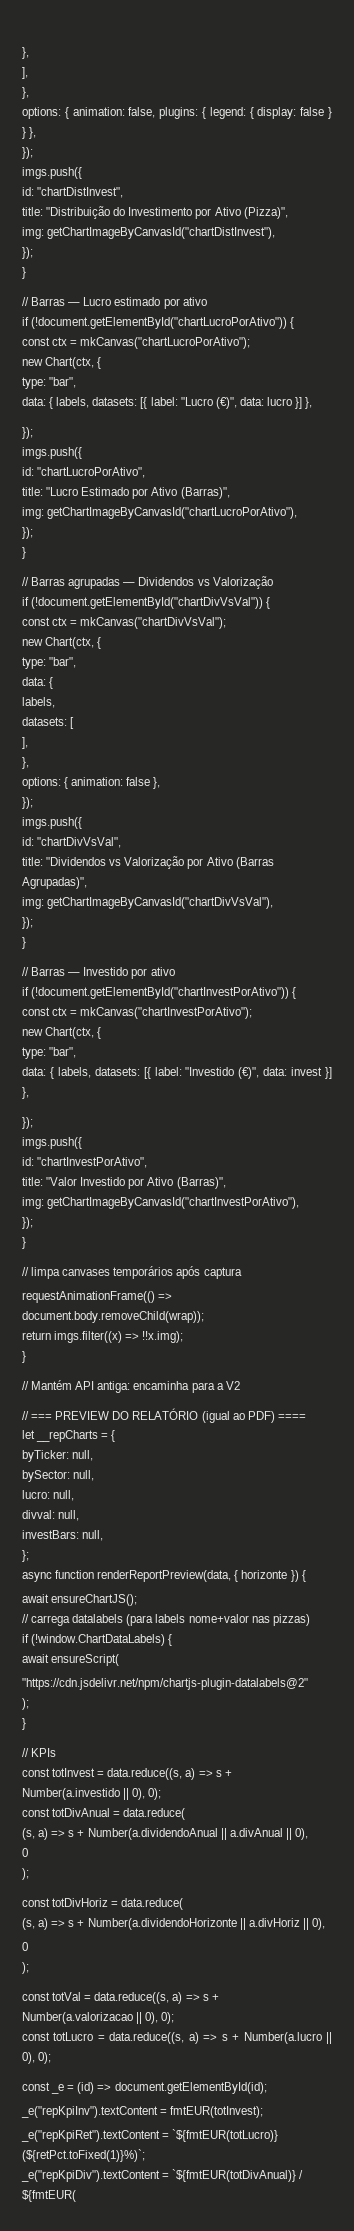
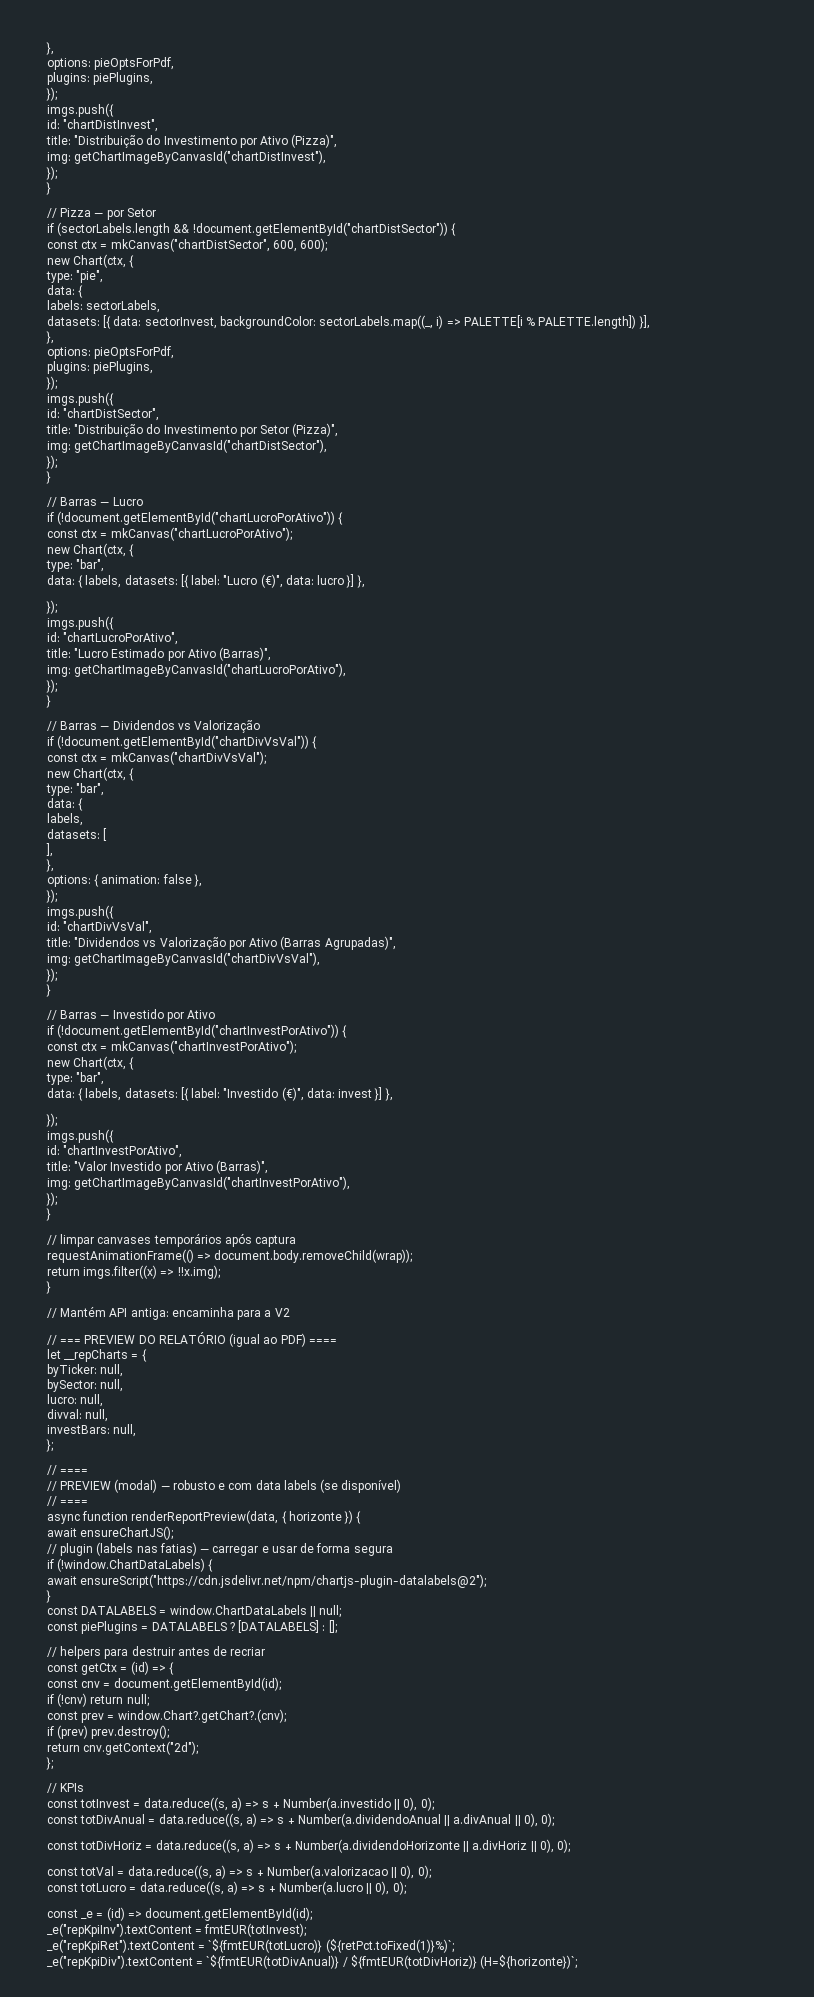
[22,47,29,59] [22,67,28,79] [22,87,29,99] [22,107,333,119] [22,127,37,139] }, // ], // }, // options: { animation: false, plugins: { legend: { display: false } } }, -> [46,42,54,55] [47,57,175,70] [47,72,154,85] }, // options: pieOptsForPdf, // plugins: piePlugins,
(26, 273) none -> [47,208,156,220] [47,222,456,236] [47,238,328,252] [47,254,135,268] [46,270,104,283] [47,285,84,298] [47,300,161,313] [47,315,650,329] [46,331,54,344] [47,346,175,359] [47,361,154,374] [46,376,57,390] [47,392,114,406] [47,408,160,421] [46,423,339,437] [47,439,328,453] [46,455,57,469] [46,471,51,484] // // Pizza — por Setor // if (sectorLabels.length && !document.getElementById("chartDistSector")) { // const ctx = mkCanvas("chartDistSector", 600, 600); // new Chart(ctx, { // type: "pie", // data: { // labels: sectorLabels, // datasets: [{ data: sectorInvest, backgroundColor: sectorLabels.map((_, i) => PALETTE[i % PALETTE.length]) }], // }, // options: pieOptsForPdf, // plugins: piePlugins, // }); // imgs.push({ // id: "chartDistSector", // title: "Distribuição do Investimento por Setor (Pizza)", // img: getChartImageByCanvasId("chartDistSector"), // }); // }
[114,297,207,309] estimado por ativo -> (143, 501) none
[68,577,121,589] agrupadas -> (98, 725) none
[150,967,175,976] ativo -> [187,1010,216,1019] Ativo
[31,1267,61,1279] limpa -> [60,1234,95,1247] limpar
(29, 1556) none -> [47,1465,89,1475] [47,1479,402,1493] [47,1496,89,1506] // // ==== // // PREVIEW (modal) — robusto e com data labels (se disponível) // // ====
[31,1614,310,1626] [22,1634,173,1646] [22,1654,120,1666] [22,1678,308,1690] [22,1698,29,1710] [22,1718,26,1730] carrega datalabels (para labels nome+valor nas pizzas) // if (!window.ChartDataLabels) { // await ensureScript( // "https://cdn.jsdelivr.net/npm/chartjs-plugin-datalabels@2" // ); // } -> [60,1542,393,1556] [47,1558,214,1572] [47,1574,487,1588] [46,1590,51,1603] [47,1605,342,1618] [47,1620,337,1634] [47,1646,266,1659] [47,1661,175,1675] [47,1677,281,1691] [47,1693,149,1707] [47,1709,286,1723] [47,1725,170,1739] [47,1741,199,1755] [46,1757,53,1770] plugin (labels nas fatias) — carregar e usar de forma segura // if (!window.ChartDataLabels) { // await ensureScript("https://cdn.jsdelivr.net/npm/chartjs-plugin-datalabels@2"); // } // const DATALABELS = window.ChartDataLabels || null; // const piePlugins = DATALABELS ? [DATALABELS] : []; // // helpers para destruir antes de recriar // const getCtx = (id) => { // const cnv = document.getElementById(id); // if (!cnv) return null; // const prev = window.Chart?.getChart?.(cnv); // if (prev) prev.destroy(); // return cnv.getContext("2d"); // };
[123,1808,186,1820] [22,1828,35,1840] data.reduce( // (s, -> [158,1813,243,1827] data.reduce((s,
[22,1848,28,1857] [22,1868,29,1880] // 0 // ); -> [541,1813,555,1827] 0);
[121,1898,184,1910] [22,1918,35,1930] data.reduce( // (s, -> [155,1839,240,1853] data.reduce((s,
[22,1942,28,1951] [22,1962,29,1974] // 0 // ); -> [557,1839,571,1853] 0);
[22,2190,76,2202] ${fmtEUR( -> [350,1955,578,1969] ${fmtEUR(totDivHoriz)} (H=${horizonte})`;

